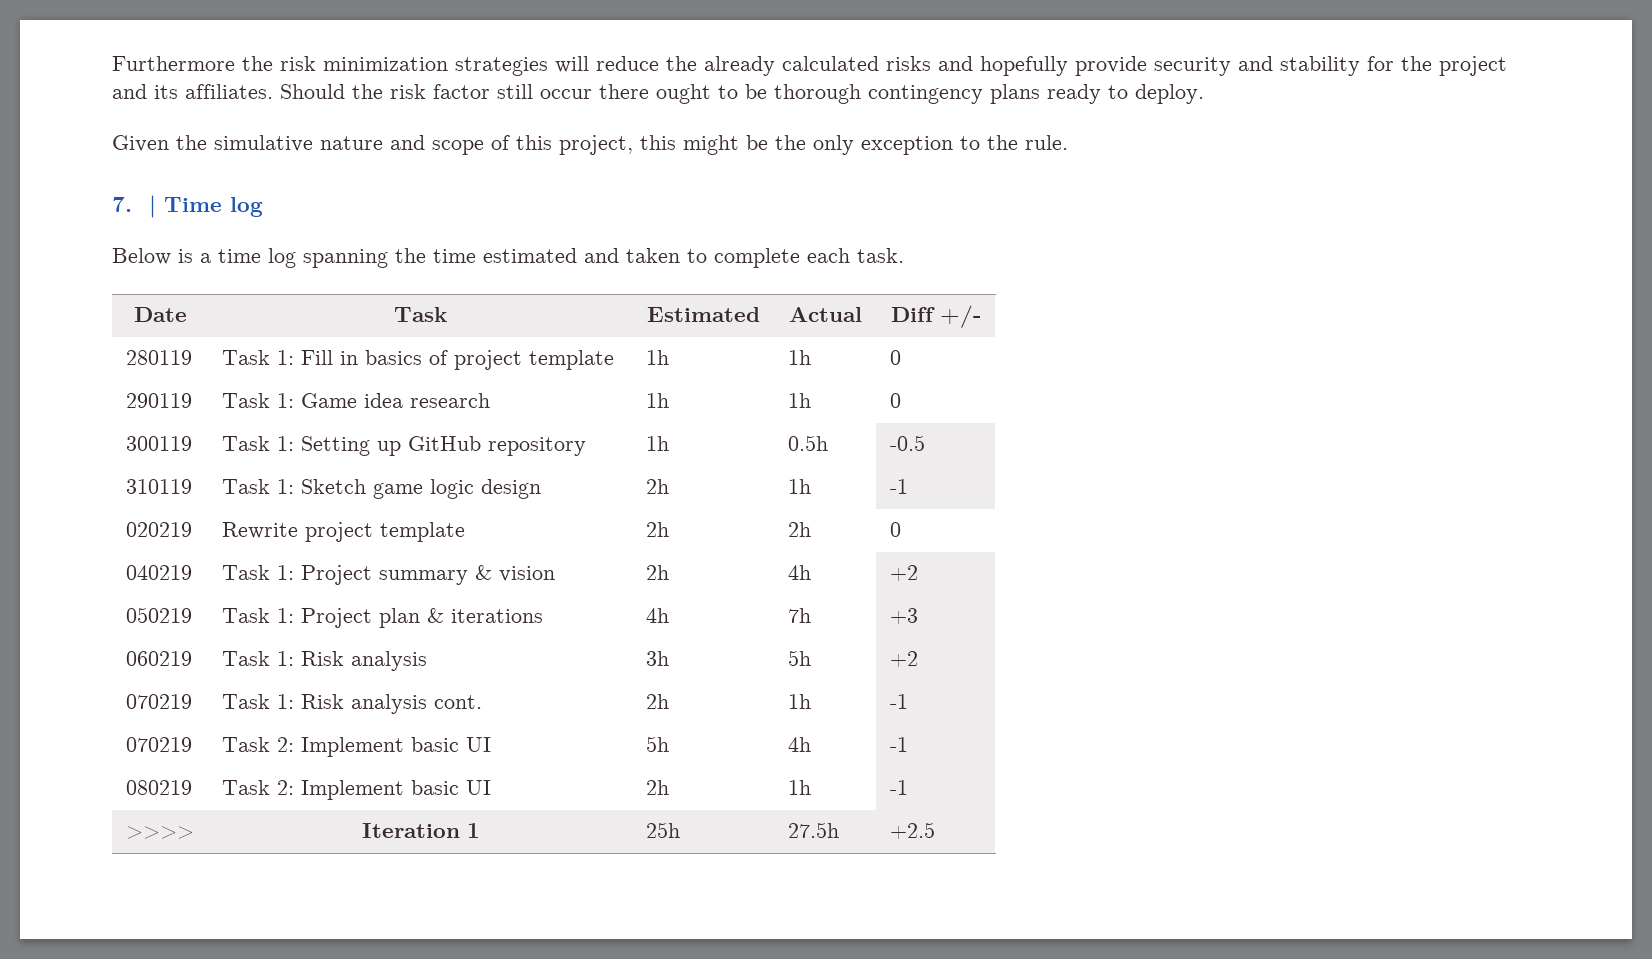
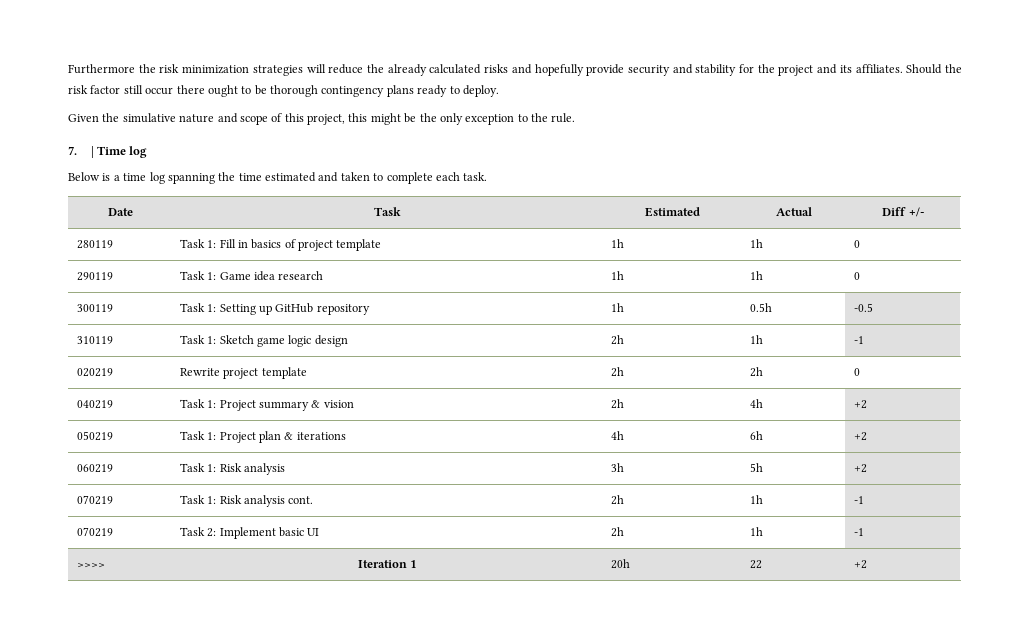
[787,608,811,623] [889,608,918,624] 7h | +3 -> [749,431,763,440] [853,432,867,441] 6h | +2
[645,736,669,752] [787,737,811,752] [889,737,908,752] [125,780,192,795] [221,780,491,800] | 5h | 4h | -1 // 080219 | Task 2: Implement basic UI -> (320, 532) none
[645,822,680,838] [787,822,839,838] [889,822,935,839] 25h | 27.5h | +2.5 -> [610,559,630,569] [749,560,762,569] [853,560,867,569] 20h | 22 | +2

